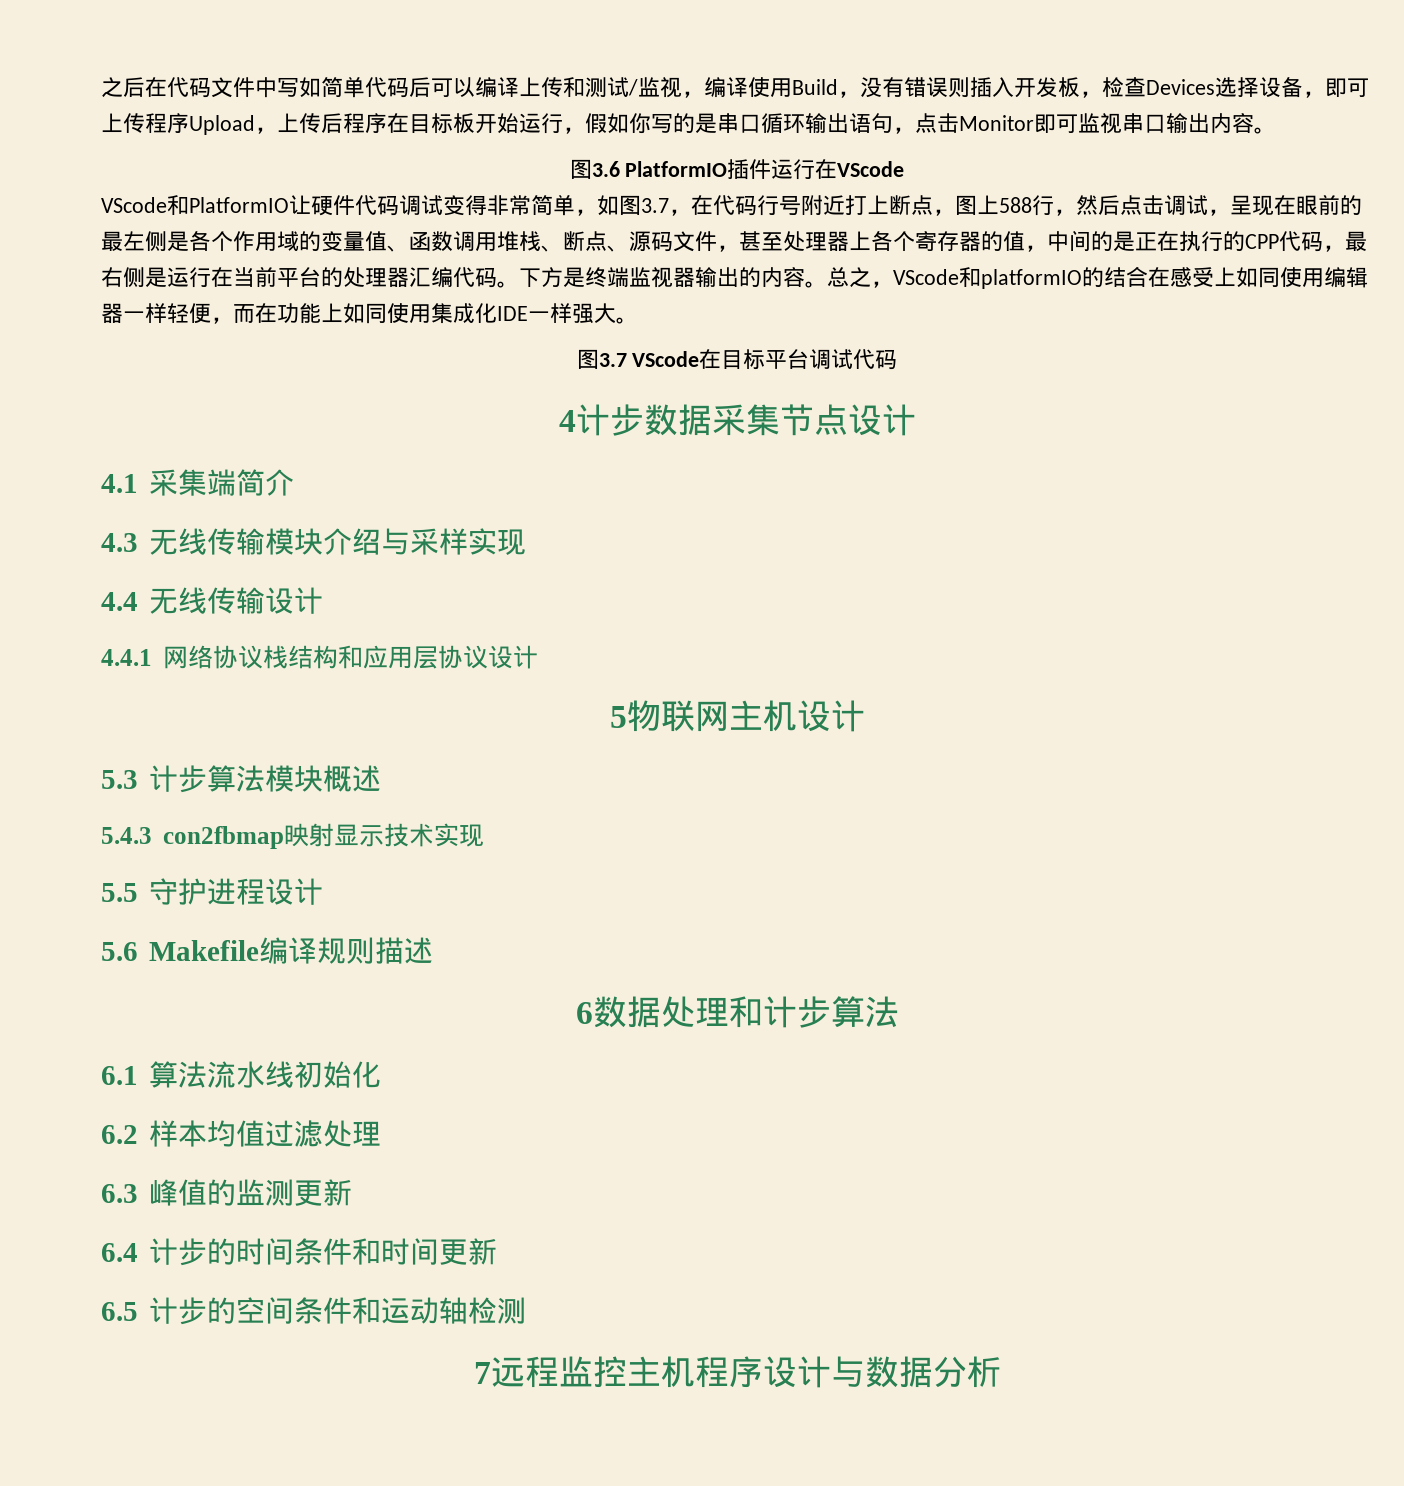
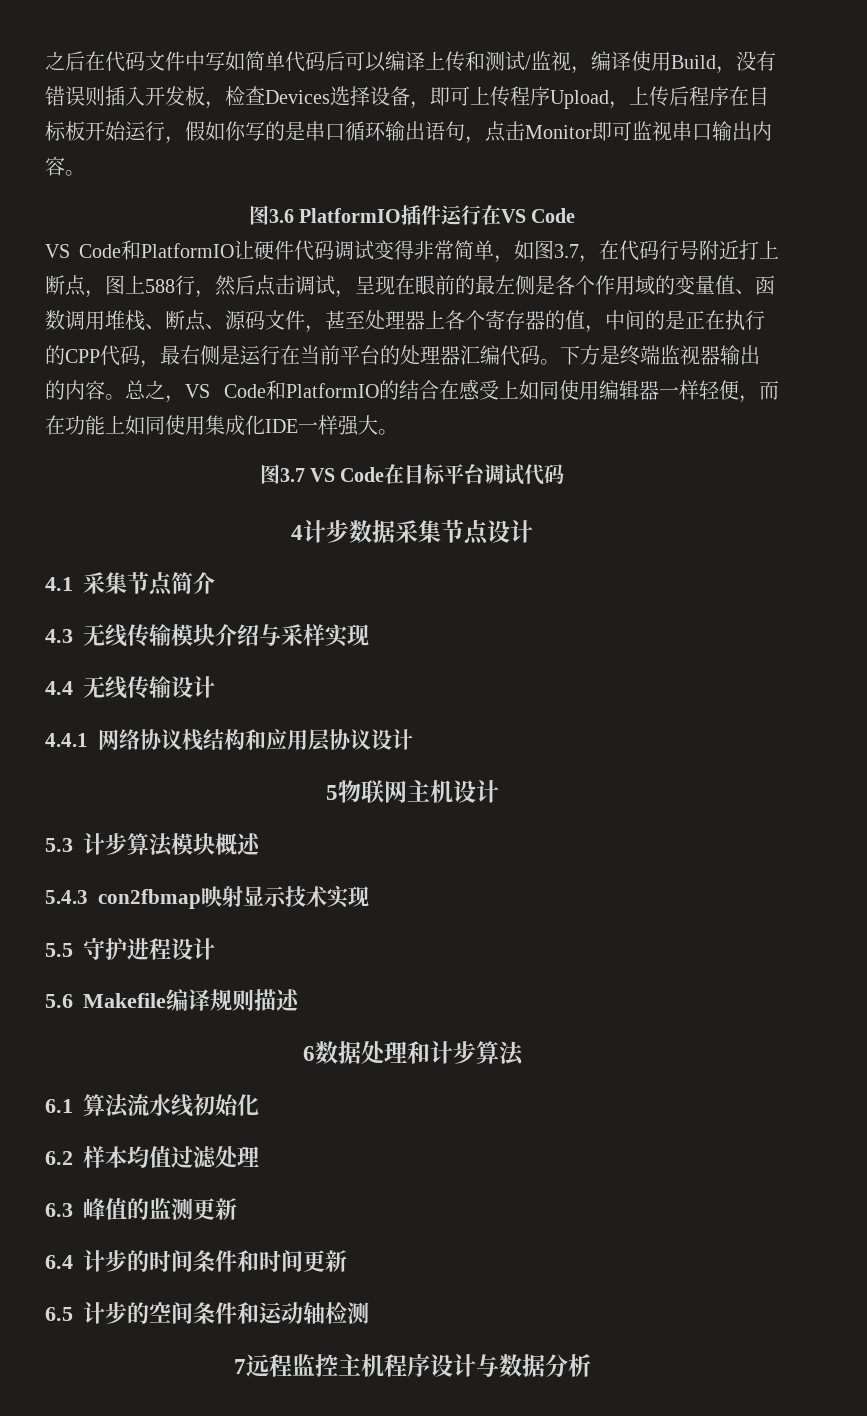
[837,161,905,177] [101,197,167,213] VScode // VScode -> [501,208,576,223] [45,244,122,258] VS Code // VS Code
[893,267,1082,289] VScode和platformIO -> [185,380,379,400] VS Code和PlatformIO
[632,351,700,367] VScode -> [310,467,385,482] VS Code
[206,469,236,496] 端 -> [127,572,173,596] 节点

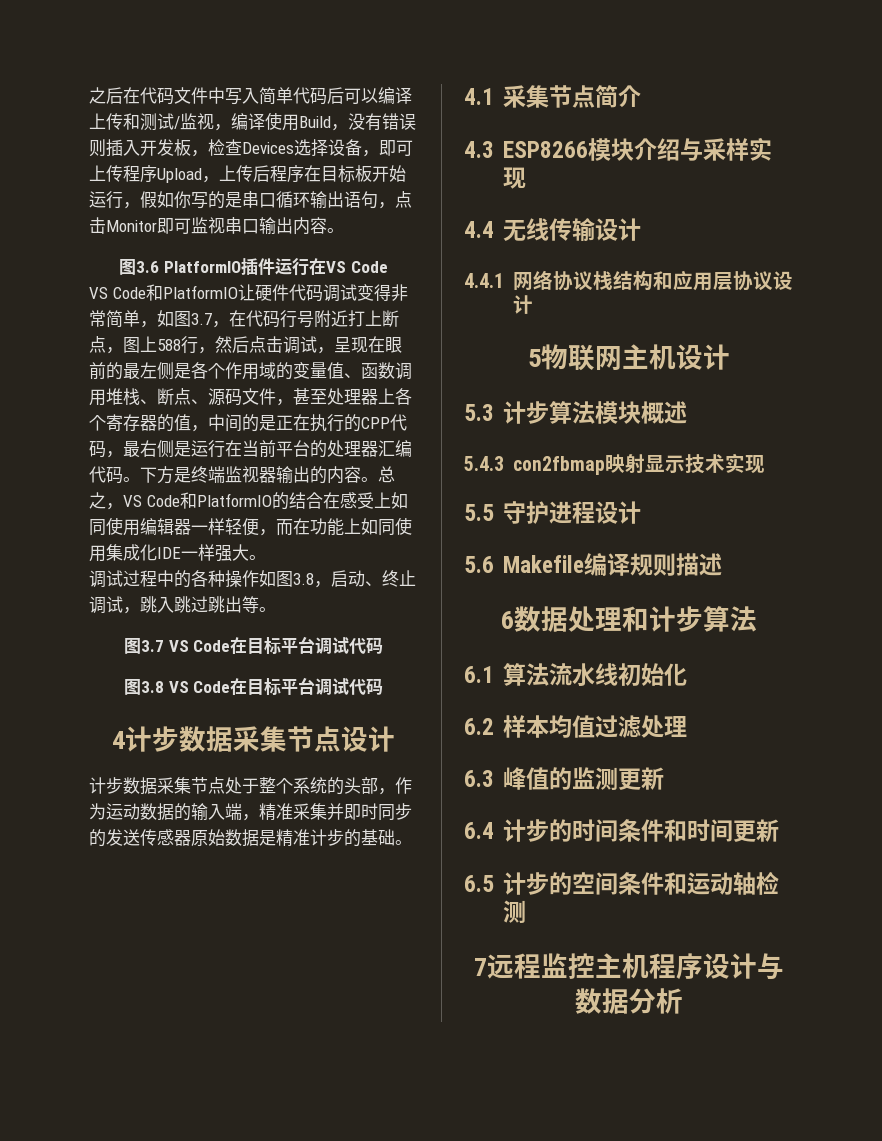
[225,51,245,71] 如 -> [242,88,259,104] 入
(398, 432) none -> [89,570,416,588] [89,596,276,614] // 调试过程中的各种操作如图3.8，启动、终止调试，跳入跳过跳出等。
(565, 474) none -> [123,677,384,695] // 图3.8 VS Code在目标平台调试代码
(533, 531) none -> [89,777,412,795] [89,803,412,821] [89,829,412,847] // 计步数据采集节点处于整个系统的头部，作为运动数据的输入端，精准采集并即时同步的发送传感器原始数据是精准计步的基础。
[83,624,171,647] 无线传输 -> [502,141,588,158] ESP8266

